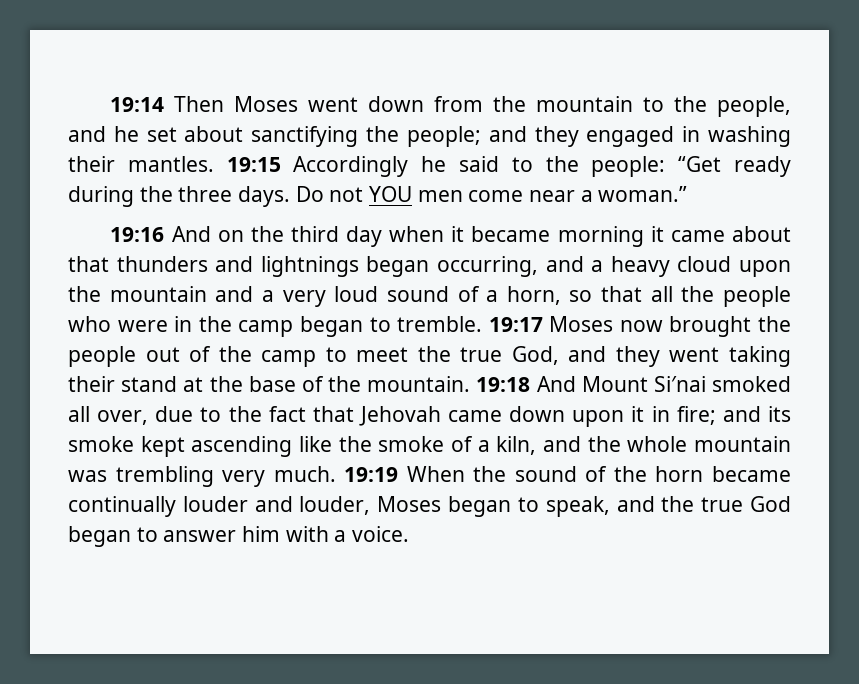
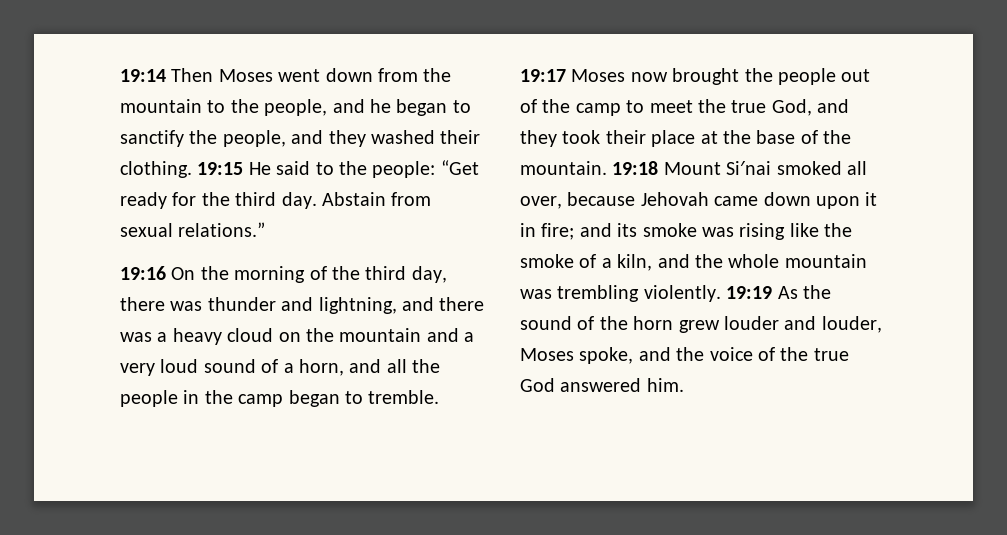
[146,126,792,147] [68,156,447,177] set about sanctifying the people; and they engaged in washing their mantles. 19:15 Accordingly he -> [396,99,471,116] [120,130,481,147] [120,161,271,178] began to sanctify the people, and they washed their clothing. 19:15 He
[68,186,688,207] [110,226,791,247] [68,256,584,277] during the three days. Do not YOU men come near a woman.” // 19:16 And on the third day when it became morning it came about that thunders and lightnings began occurring, and -> [172,192,432,209] [120,222,266,237] [120,266,447,283] [120,297,485,314] [120,332,152,342] for the third day. Abstain from sexual relations.” // 19:16 On the morning of the third day, there was thunder and lightning, and there was
[739,260,792,277] upon -> [278,332,301,342] on
[569,286,643,302] so that -> [349,359,382,373] and
[68,316,168,332] who were -> (178, 398) none
[669,346,792,367] [68,376,178,392] went taking their stand -> [562,130,696,147] took their place
[536,376,576,392] And -> (659, 168) none
[155,406,354,422] due to the fact that -> [567,192,636,206] because
[140,436,293,457] kept ascending -> [702,223,786,240] was rising
[222,466,465,487] very much. 19:19 When -> [643,285,798,302] violently. 19:19 As
[711,466,791,482] [68,496,176,517] became continually -> [678,320,720,333] grew
[448,496,792,517] [68,526,410,547] began to speak, and the true God began to answer him with a voice. -> [579,347,849,364] [520,378,684,392] spoke, and the voice of the true God answered him.

